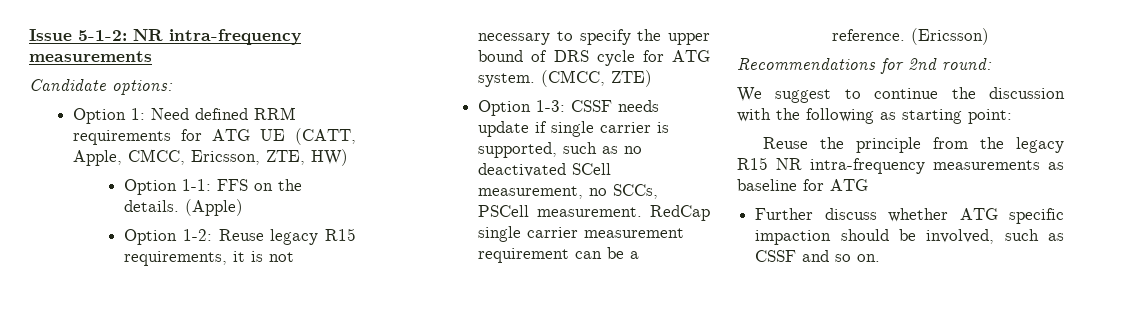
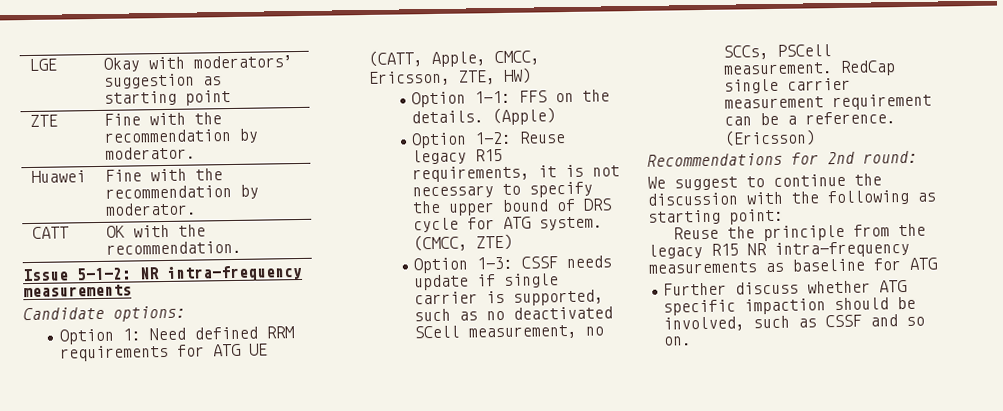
(29, 35) none -> [28,58,57,71] [102,55,293,72] [103,73,222,89] [103,90,231,106] [29,114,58,127] [103,112,222,126] [103,128,259,143] [104,146,196,160] [30,170,86,183] [104,168,223,182] [104,184,259,199] [104,202,197,216] [31,226,69,239] [105,224,206,238] [105,240,242,255] LGE | Okay with moderators’ suggestion as starting point // ZTE | Fine with the recommendation by moderator. // Huawei | Fine with the recommendation by moderator. // CATT | OK with the recommendation. //

